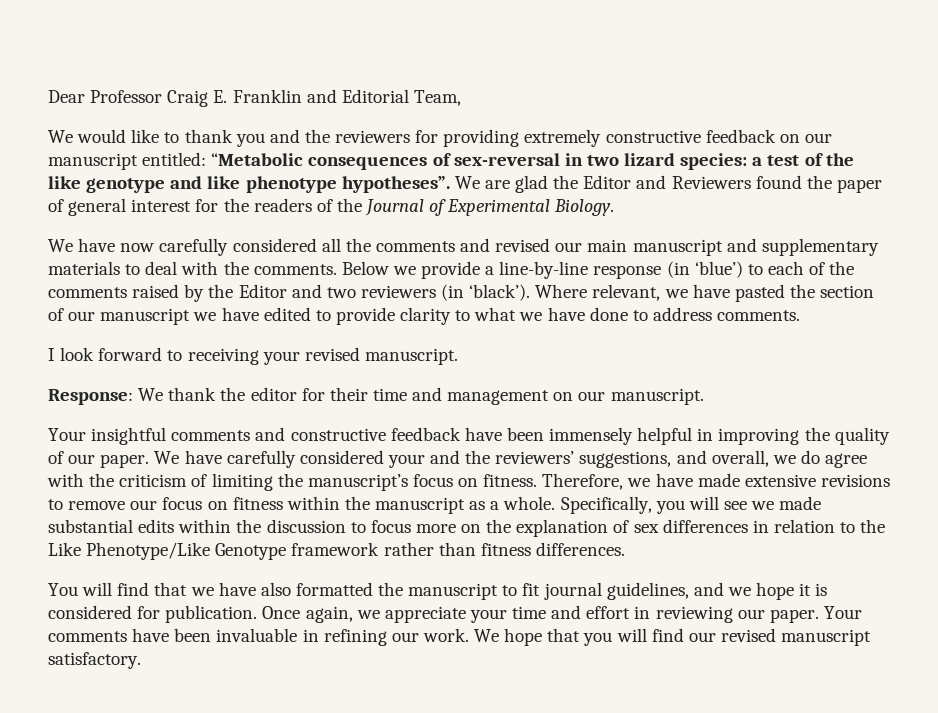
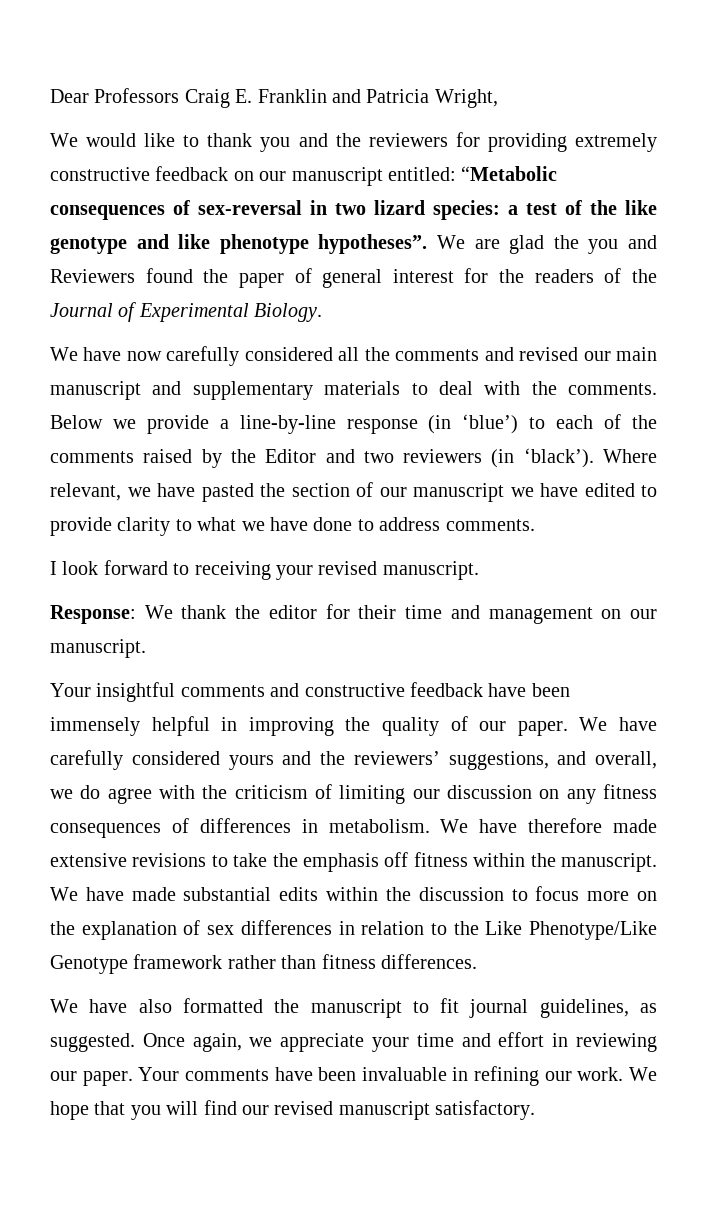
[90,90,163,103] Professor -> [94,88,180,103] Professors
[341,89,461,106] Editorial Team, -> [366,89,498,108] Patricia Wright,
[583,175,632,189] Editor -> [588,239,619,254] you
[387,454,425,468] your -> [228,755,274,770] yours
[277,473,890,491] [48,496,775,514] the manuscript’s focus on fitness. Therefore, we have made extensive revisions to remove our focus on fitness within the manuscript as a whole. Specifically, you will see we -> [412,784,657,804] [50,818,657,838] [50,852,657,872] [50,887,124,901] our discussion on any fitness consequences of differences in metabolism. We have therefore made extensive revisions to take the emphasis off fitness within the manuscript. We have
[48,582,214,596] You will find that we -> [50,999,78,1013] We
[693,582,828,600] [48,605,258,623] and we hope it is considered for publication. -> [640,1003,657,1013] [50,1033,135,1052] as suggested.

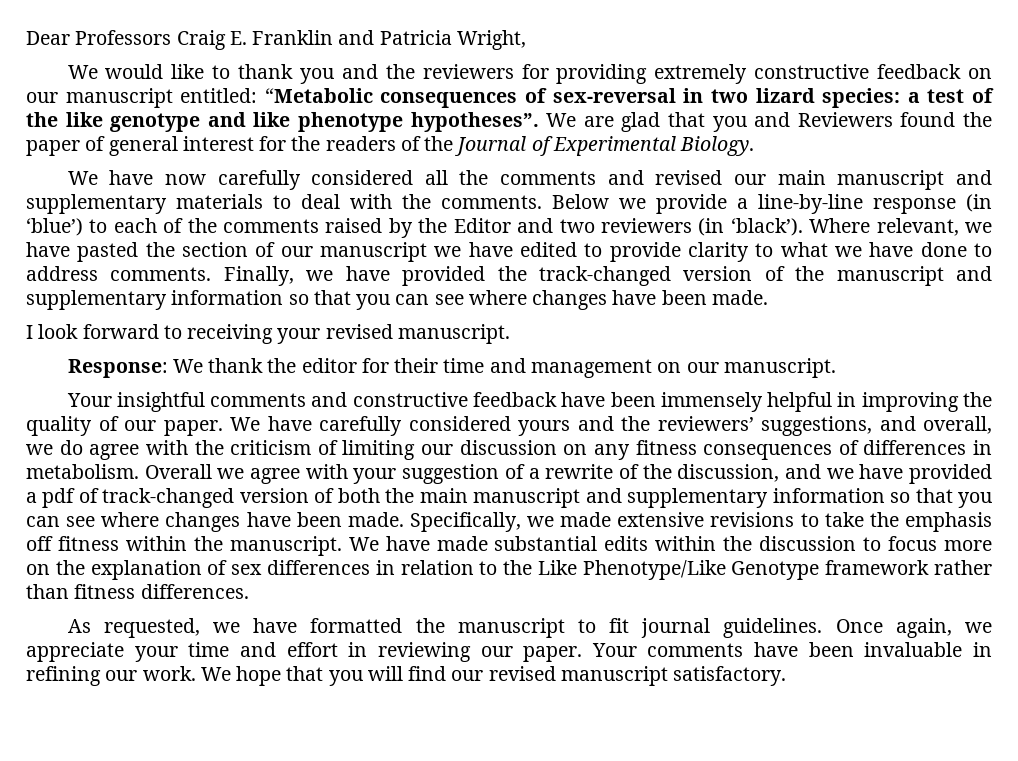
[553,235,579,249] the -> [668,112,706,127] that
(535, 525) none -> [223,266,992,286] [26,290,768,310] Finally, we have provided the track-changed version of the manuscript and supplementary information so that you can see where changes have been made.
[440,818,603,833] We have therefore -> [144,464,992,484] [26,488,992,508] [26,512,555,532] Overall we agree with your suggestion of a rewrite of the discussion, and we have provided a pdf of track-changed version of both the main manuscript and supplementary information so that you can see where changes have been made. Specifically, we
[50,999,172,1013] We have also -> [67,618,298,638] As requested, we have
[539,999,657,1018] [50,1033,135,1052] guidelines, as suggested. -> [723,618,823,638] guidelines.

